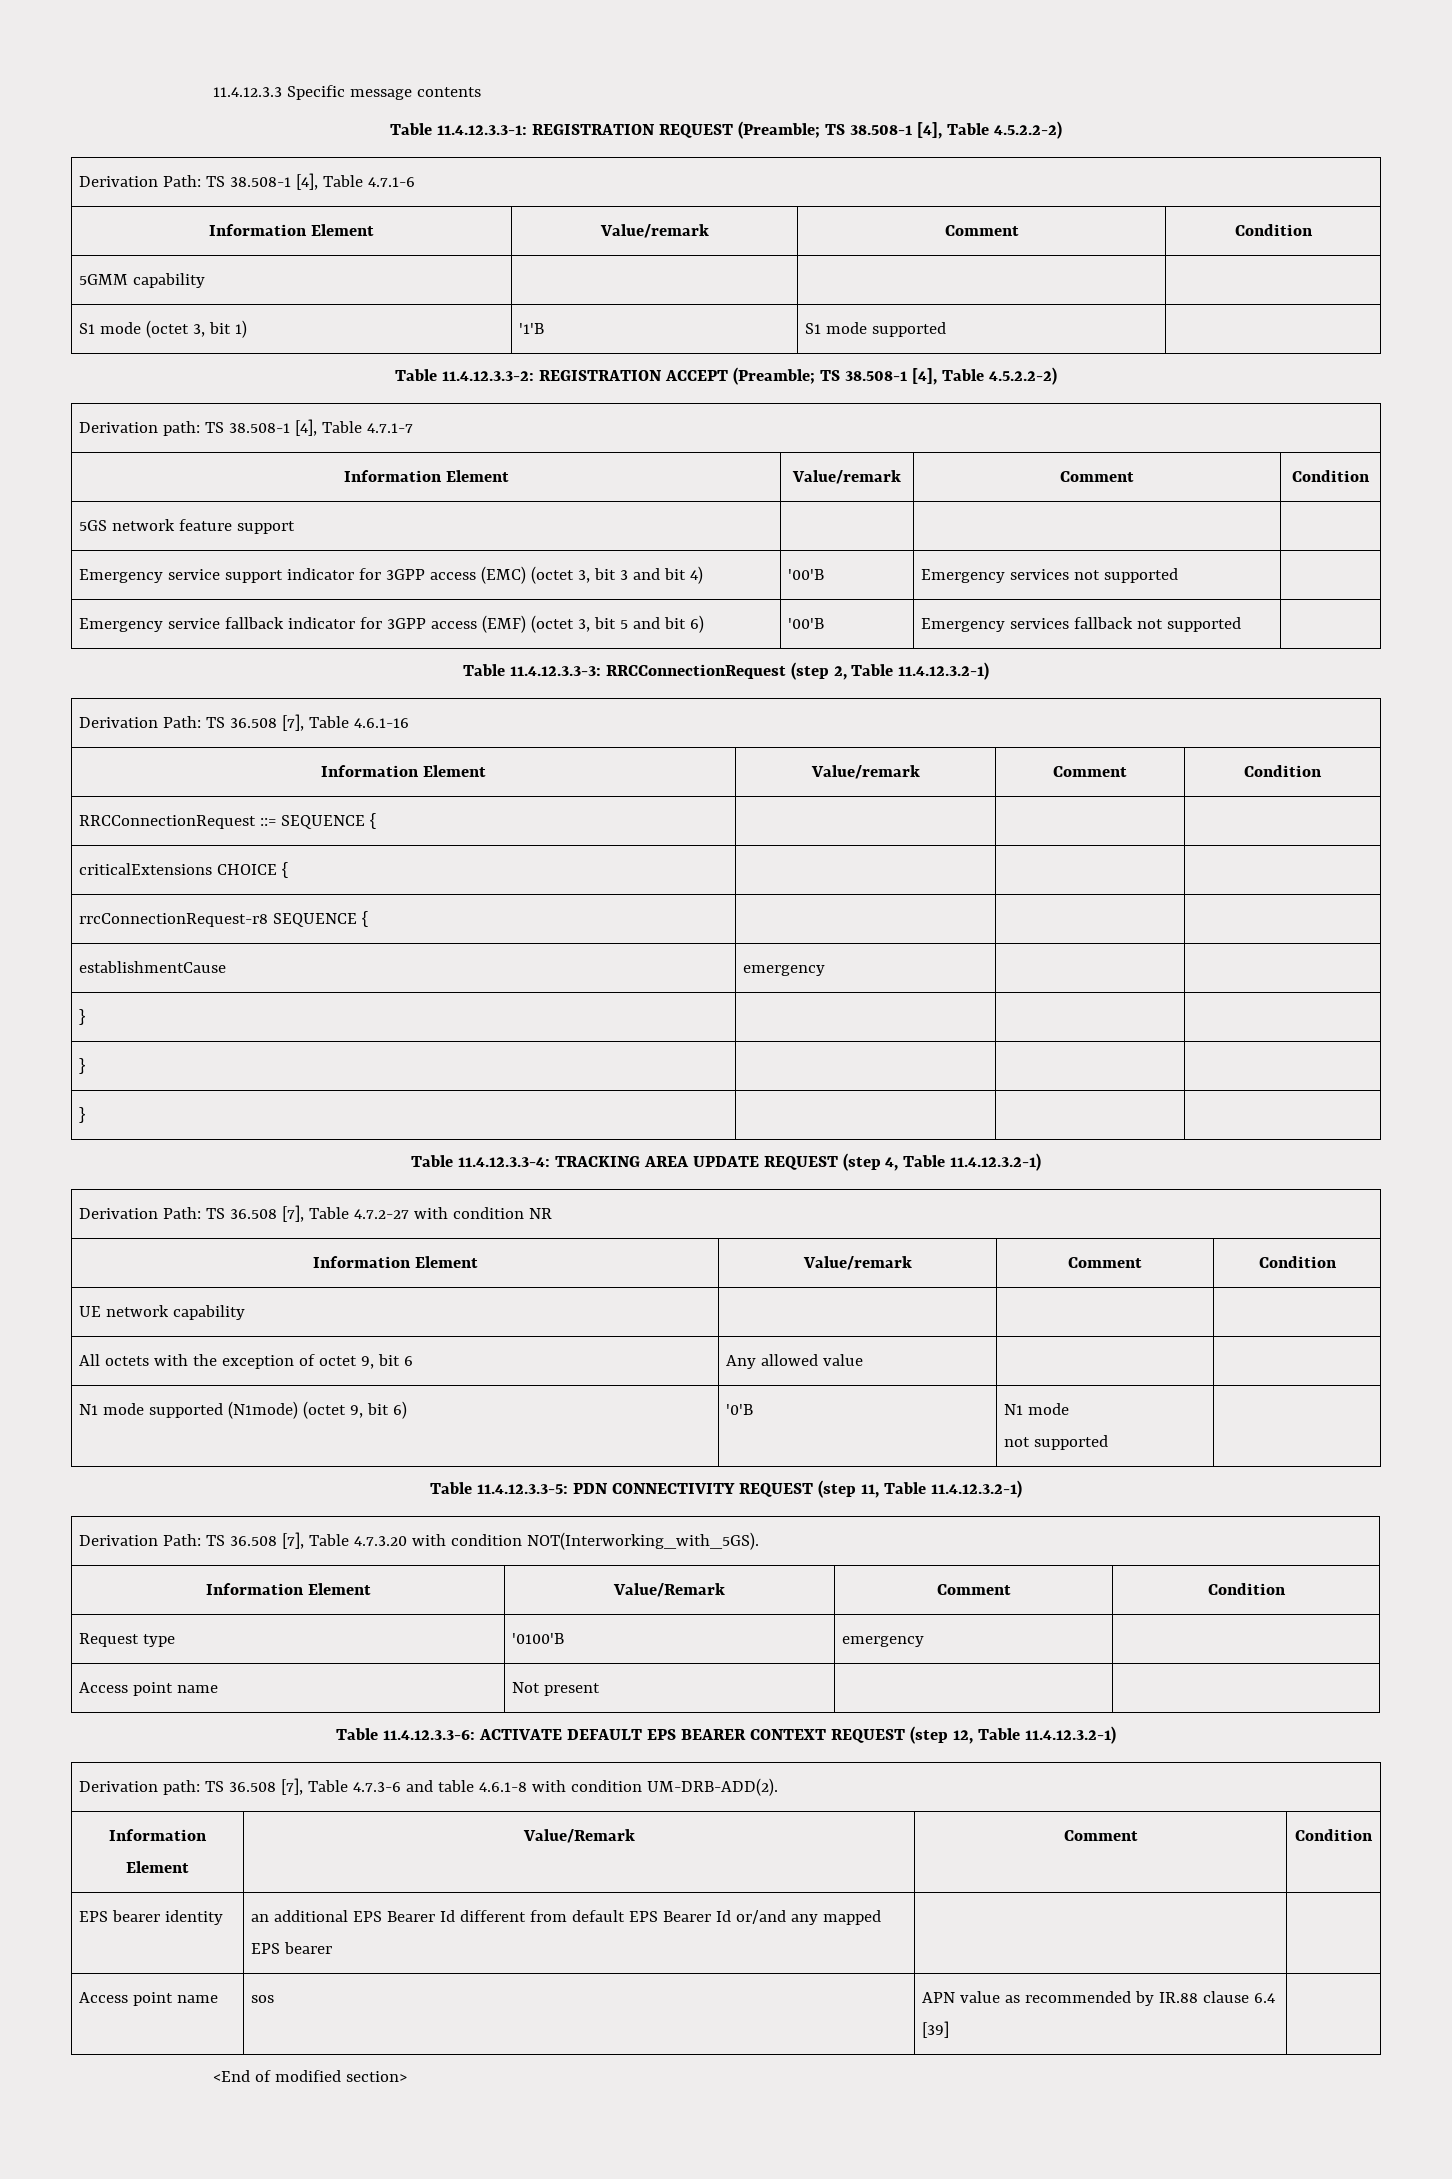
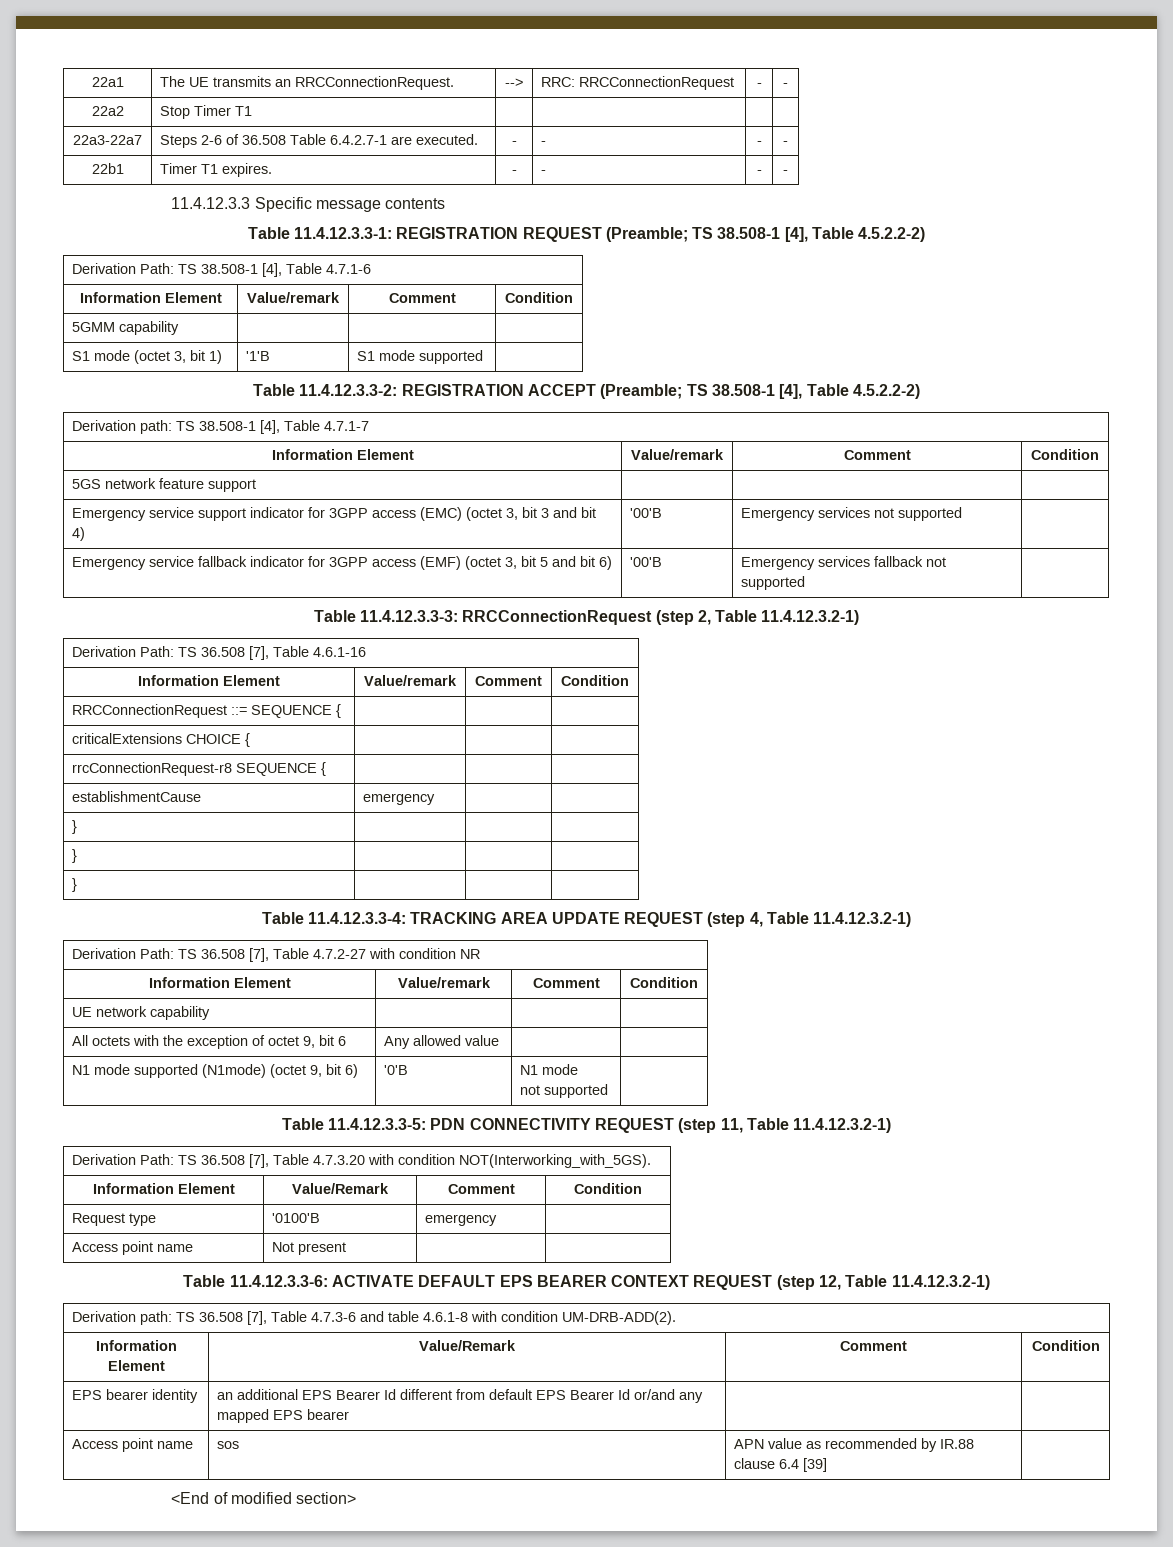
(213, 92) none -> [91,77,124,87] [160,76,455,90] [505,78,523,87] [541,76,735,90] [756,83,762,87] [783,83,788,87] [91,106,124,116] [160,105,253,119] [73,135,142,145] [160,134,479,148] [511,141,517,145] [541,141,547,145] [756,141,762,145] [783,141,788,145] [91,163,124,174] [160,163,273,177] [511,170,517,174] [541,170,547,174] [756,170,762,174] [783,170,788,174] 22a1 | The UE transmits an RRCConnectionRequest. | --> | RRC: RRCConnectionRequest | - | - // 22a2 | Stop Timer T1 | | | | // 22a3-22a7 | Steps 2-6 of 36.508 Table 6.4.2.7-1 are executed. | - | - | - | - // 22b1 | Timer T1 expires. | - | - | - | - //

